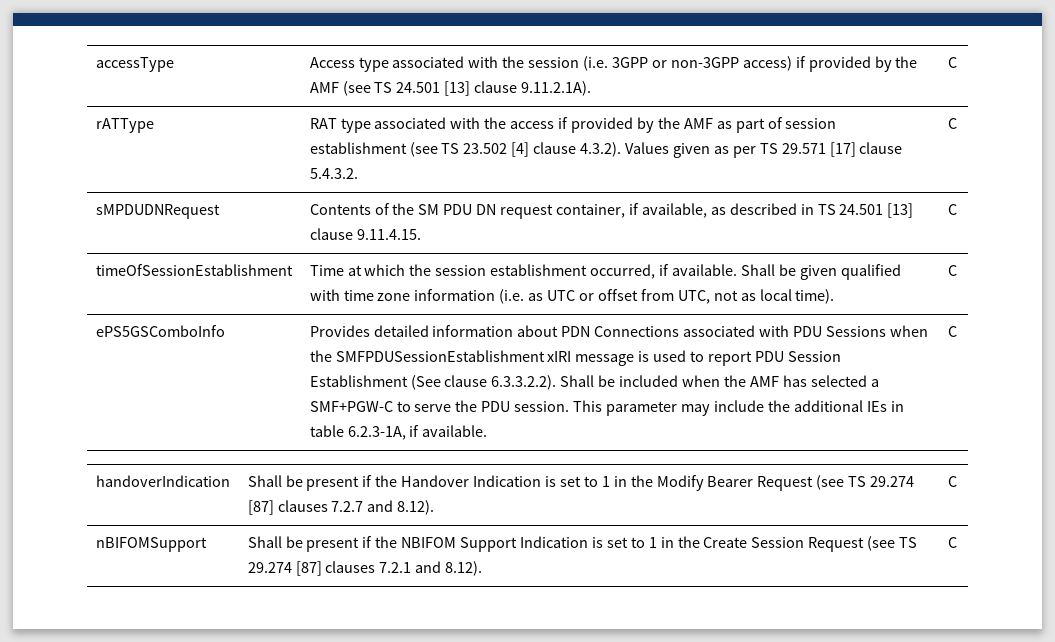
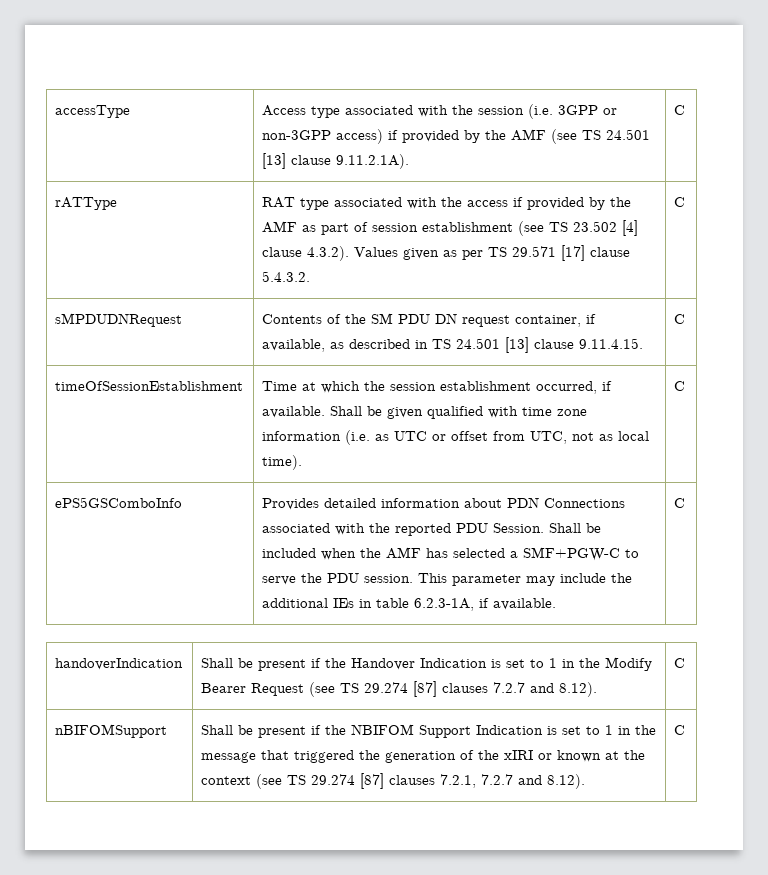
[792,325,928,337] [309,350,841,366] [309,375,557,390] PDU Sessions when the SMFPDUSessionEstablishment xIRI message is used to report PDU Session Establishment (See clause 6.3.3.2.2). -> [369,523,545,536] the reported PDU Session.
[703,536,918,552] [247,561,412,576] Create Session Request (see TS 29.274 [87] clauses 7.2.1 -> [201,750,646,763] [201,773,514,789] message that triggered the generation of the xIRI or known at the context (see TS 29.274 [87] clauses 7.2.1, 7.2.7

